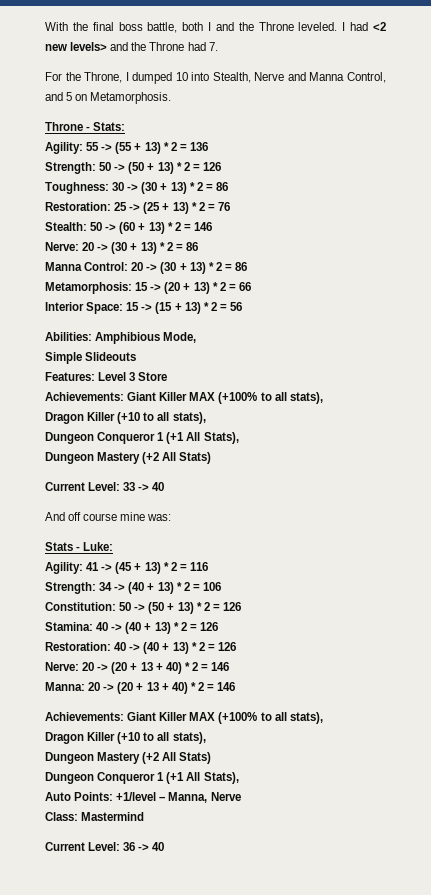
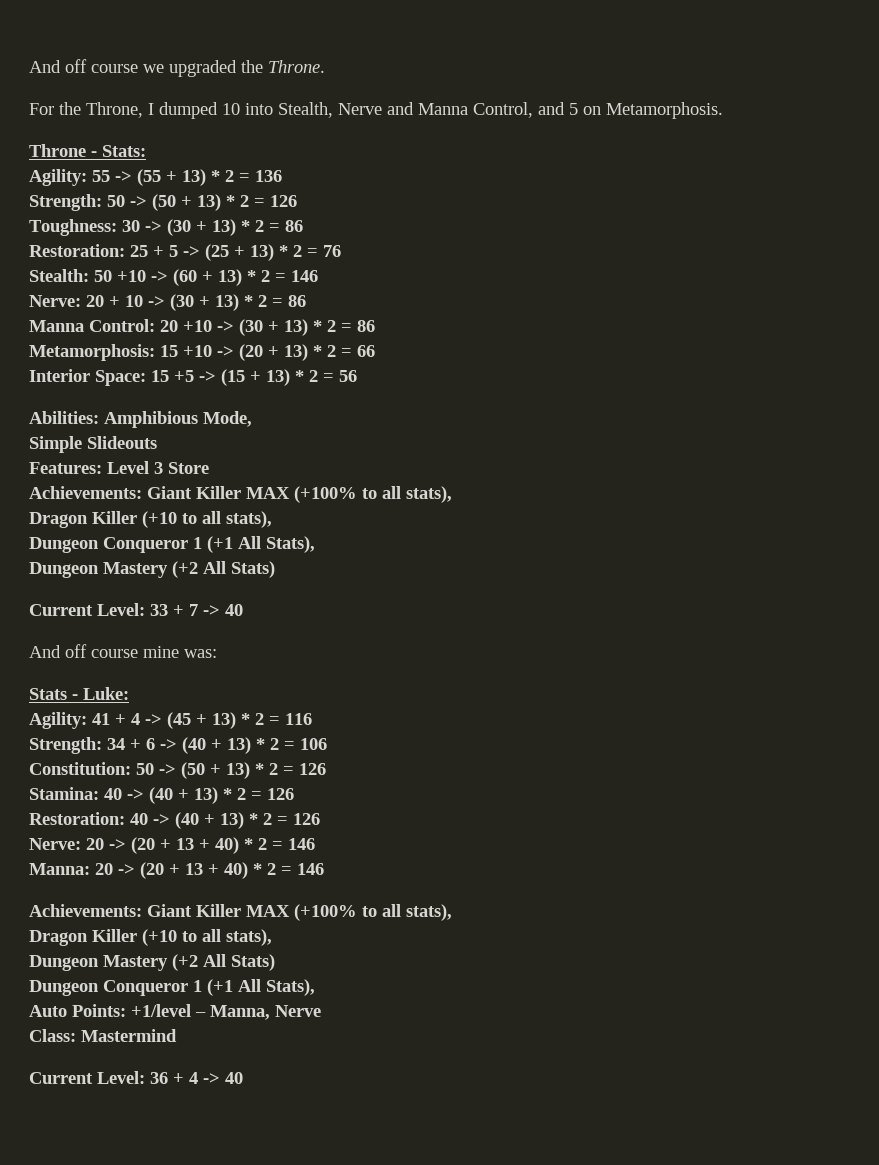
[45,22,386,33] [45,42,218,51] With the final boss battle, both I and the Throne leveled. I had <2 new levels> and the Throne had 7. -> [29,59,325,77] And off course we upgraded the Throne.
(128, 206) none -> [153,245,178,257] + 5
(103, 226) none -> [117,270,146,282] +10
(95, 246) none -> [109,295,143,307] + 10
(144, 266) none -> [183,320,212,332] +10
(149, 286) none -> [183,345,212,357] +10
(140, 306) none -> [174,370,194,382] +5
(136, 486) none -> [173,604,198,616] + 7
(100, 566) none -> [115,713,140,725] + 4
(113, 586) none -> [130,738,155,750] + 6
(136, 846) none -> [173,1072,198,1084] + 4

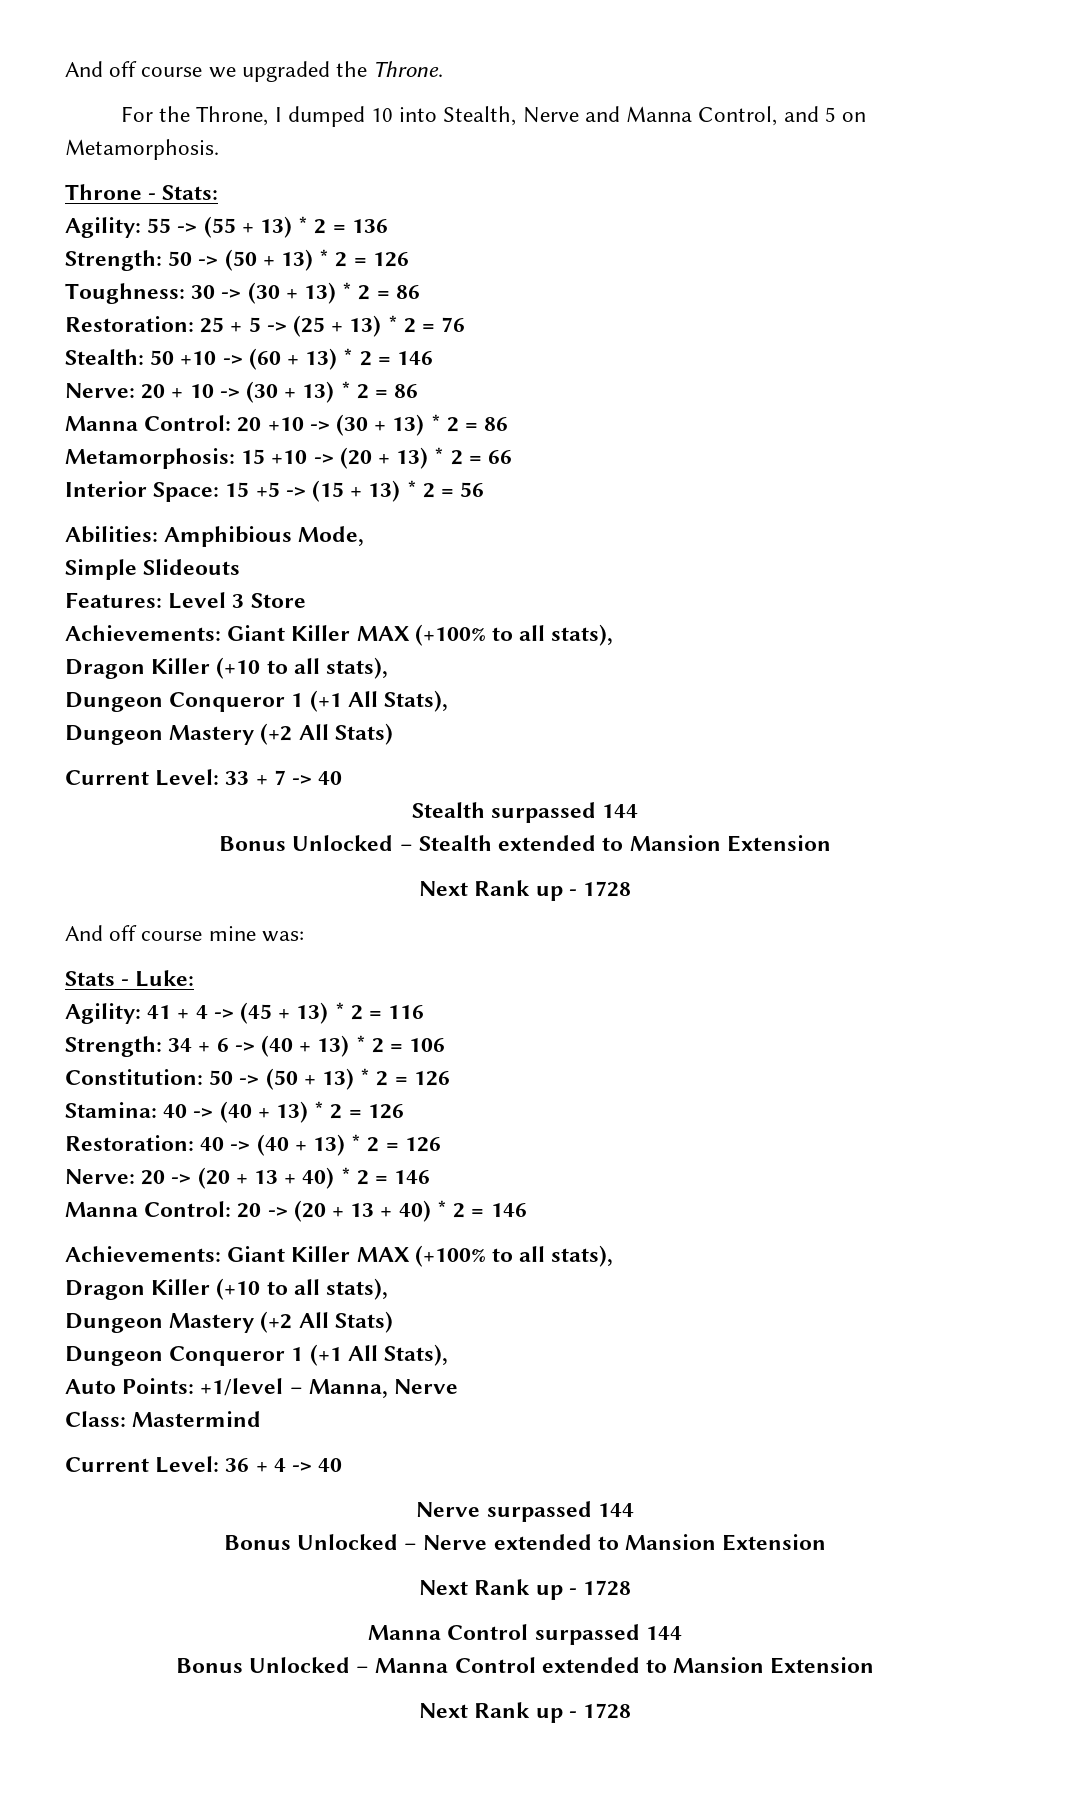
(243, 610) none -> [411,802,639,823] [219,835,831,852] [419,880,631,901] // Stealth surpassed 144 // Bonus Unlocked – Stealth extended to Mansion Extension // Next Rank up - 1728
[29,863,90,875] Manna: -> [65,1201,232,1217] Manna Control:
(243, 1078) none -> [416,1501,634,1522] [223,1534,827,1551] [419,1579,631,1600] [368,1624,682,1645] [175,1657,875,1674] [419,1702,631,1723] // Nerve surpassed 144 // Bonus Unlocked – Nerve extended to Mansion Extension // Next Rank up - 1728 // Manna Control surpassed 144 // Bonus Unlocked – Manna Control extended to Mansion Extension // Next Rank up - 1728

